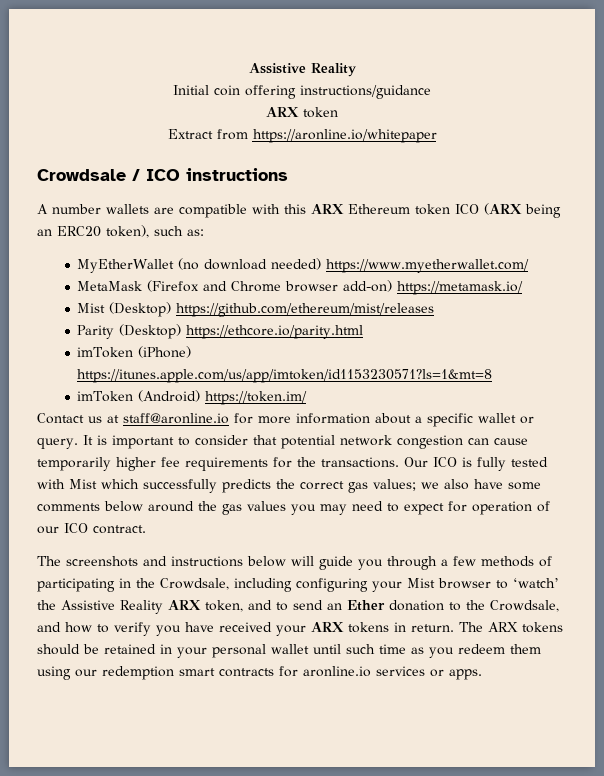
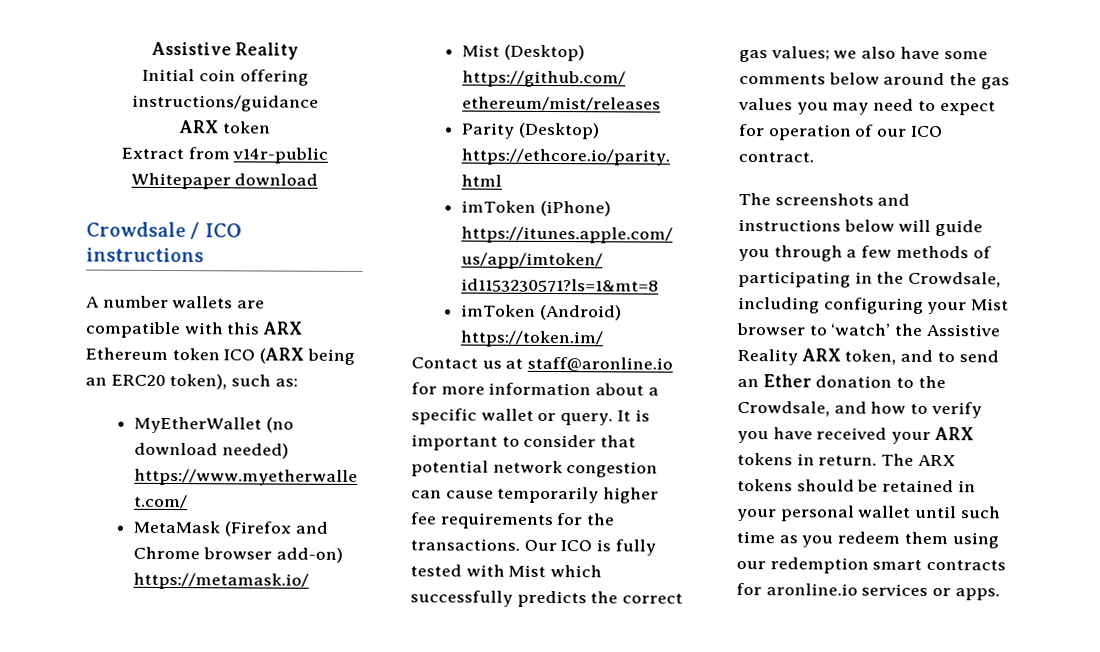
[252,129,437,143] https://aronline.io/whitepaper -> [232,147,329,164] [130,172,319,190] v14r-public Whitepaper download

